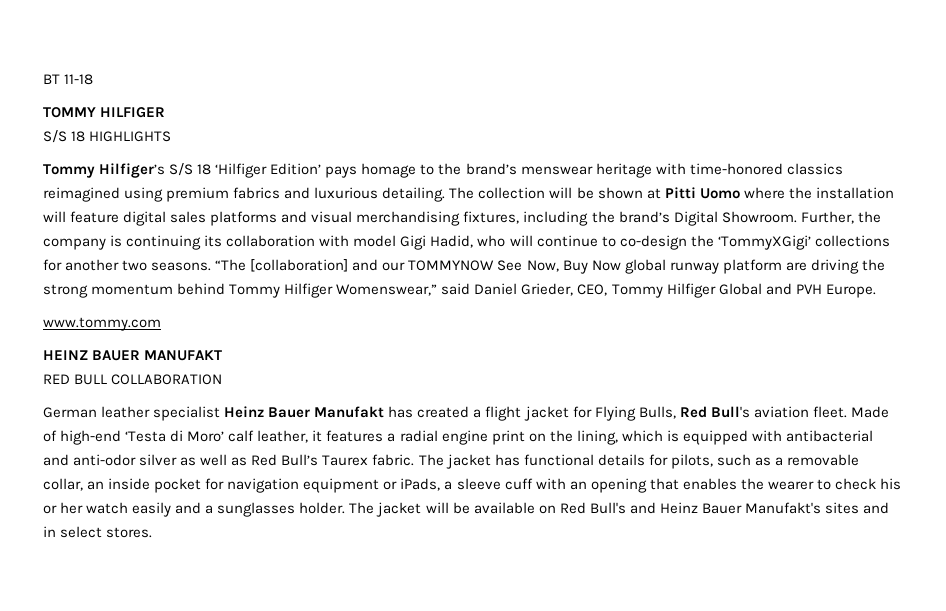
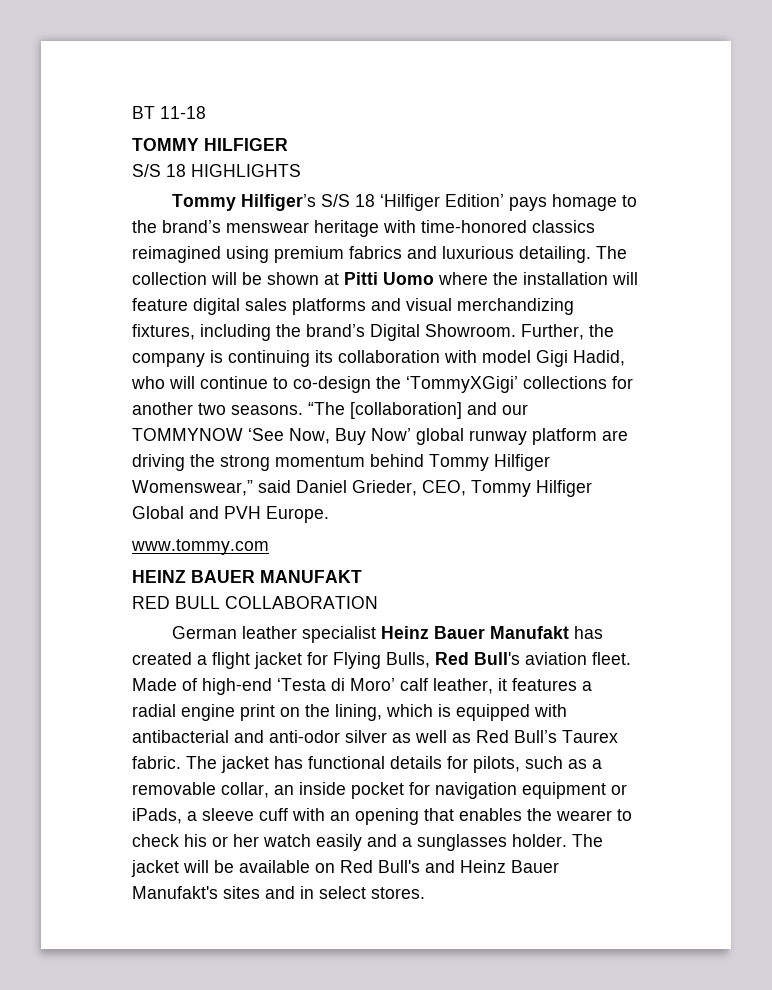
[356,211,461,226] merchandising -> [457,298,574,315] merchandizing
[497,260,523,271] See -> [248,428,284,441] ‘See
[591,260,621,271] Now -> [371,428,411,441] Now’

